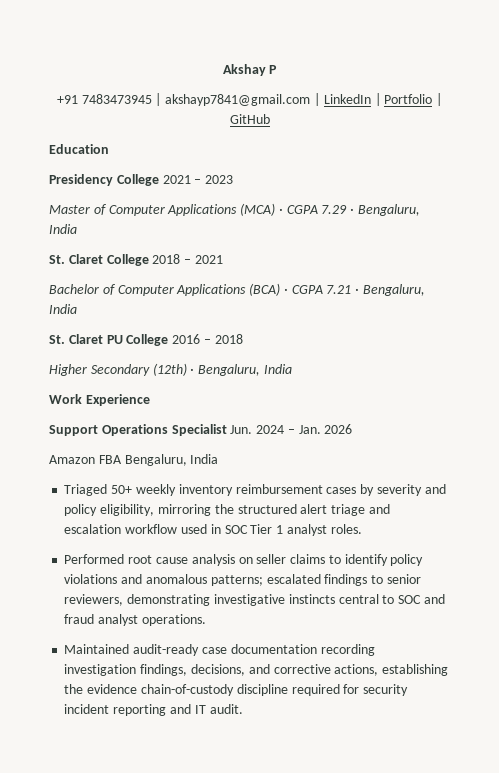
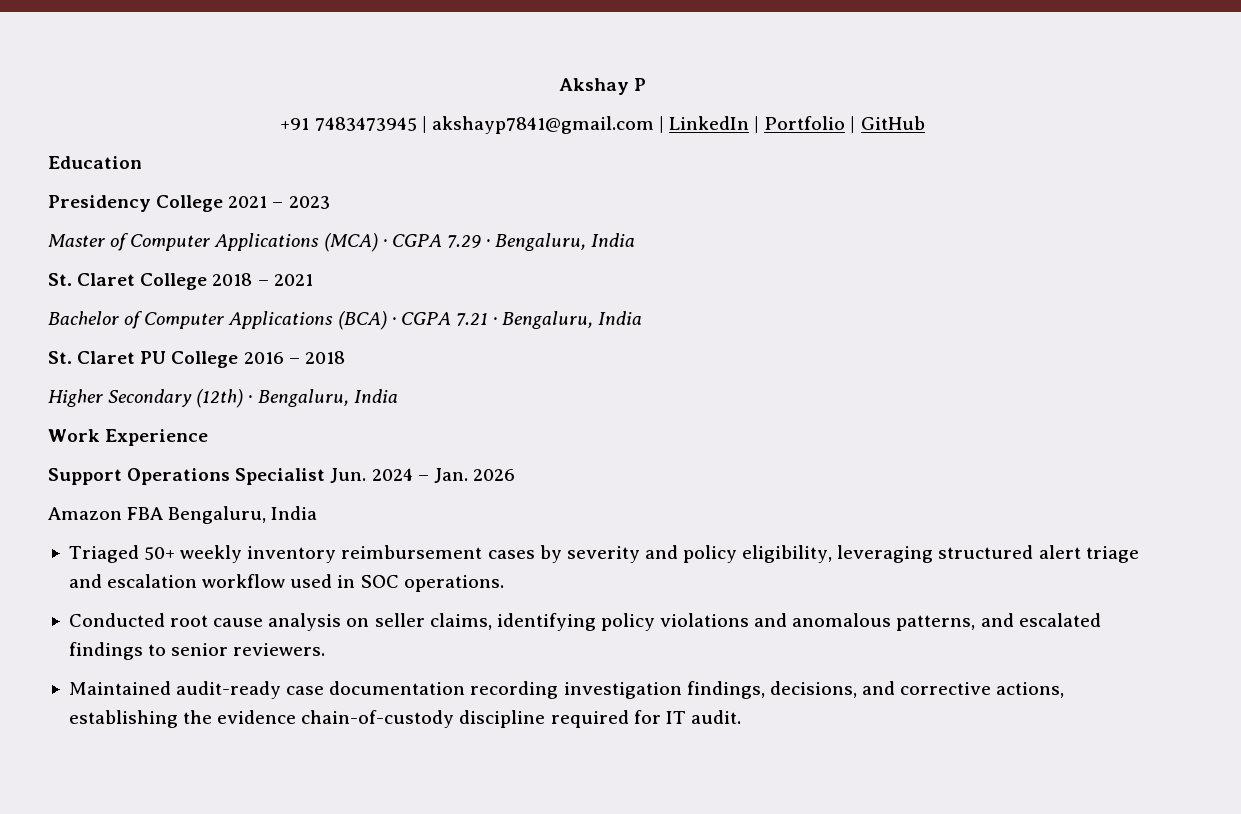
[157,504,234,516] mirroring the -> [837,545,934,563] leveraging
[250,524,362,536] [64,554,125,564] Tier 1 analyst roles. // Performed -> [403,575,504,592] [68,613,165,627] operations. // Conducted
[290,554,388,566] claims to identify -> [429,613,596,631] claims, identifying
[210,575,263,586] patterns; -> [896,613,1014,631] patterns, and
[64,594,445,606] [64,614,206,626] reviewers, demonstrating investigative instincts central to SOC and fraud analyst operations. -> [233,643,326,656] reviewers.
[363,684,409,696] [64,704,191,716] security incident reporting and -> (661, 717) none

